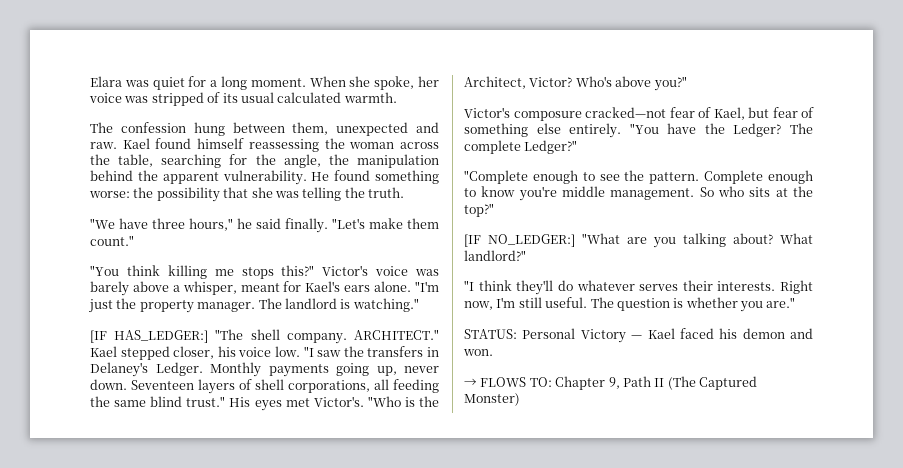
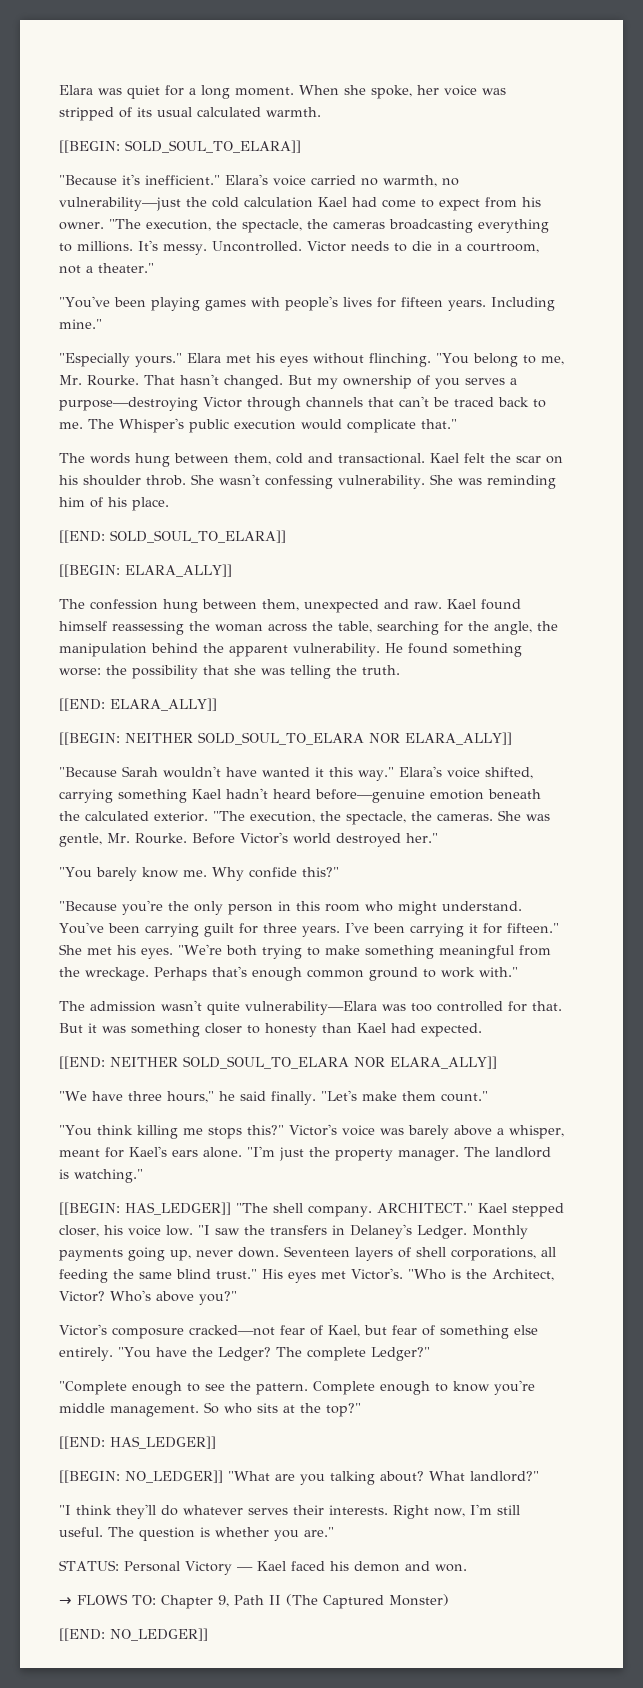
(397, 97) none -> [59,140,301,153] [59,174,459,187] [59,197,541,211] [59,219,549,233] [59,240,539,255] [59,263,154,274] [59,296,555,311] [59,319,102,329] [59,353,564,367] [59,374,517,389] [59,396,546,411] [59,418,457,433] [59,453,563,467] [59,474,556,489] [59,497,169,511] [59,530,286,543] [59,564,232,577] // [[BEGIN: SOLD_SOUL_TO_ELARA]] // "Because it's inefficient." Elara's voice carried no warmth, no vulnerability—just the cold calculation Kael had come to expect from his owner. "The execution, the spectacle, the cameras broadcasting everything to millions. It's messy. Uncontrolled. Victor needs to die in a courtroom, not a theater." // "You've been playing games with people's lives for fifteen years. Including mine." // "Especially yours." Elara met his eyes without flinching. "You belong to me, Mr. Rourke. That hasn't changed. But my ownership of you serves a purpose—destroying Victor through channels that can't be traced back to me. The Whisper's public execution would complicate that." // The words hung between them, cold and transactional. Kael felt the scar on his shoulder throb. She wasn't confessing vulnerability. She was reminding him of his place. // [[END: SOLD_SOUL_TO_ELARA]] // [[BEGIN: ELARA_ALLY]]
(404, 192) none -> [59,698,217,711] [59,732,512,745] [59,766,533,781] [59,788,541,803] [59,810,550,825] [59,832,438,847] [59,867,339,881] [59,900,522,915] [59,922,559,937] [59,944,551,959] [59,966,518,981] [59,1000,562,1015] [59,1023,482,1037] [59,1056,497,1069] // [[END: ELARA_ALLY]] // [[BEGIN: NEITHER SOLD_SOUL_TO_ELARA NOR ELARA_ALLY]] // "Because Sarah wouldn't have wanted it this way." Elara's voice shifted, carrying something Kael hadn't heard before—genuine emotion beneath the calculated exterior. "The execution, the spectacle, the cameras. She was gentle, Mr. Rourke. Before Victor's world destroyed her." // "You barely know me. Why confide this?" // "Because you're the only person in this room who might understand. You've been carrying guilt for three years. I've been carrying it for fifteen." She met his eyes. "We're both trying to make something meaningful from the wreckage. Perhaps that's enough common ground to work with." // The admission wasn't quite vulnerability—Elara was too controlled for that. But it was something closer to honesty than Kael had expected. // [[END: NEITHER SOLD_SOUL_TO_ELARA NOR ELARA_ALLY]]
[90,330,209,343] [IF HAS_LEDGER:] -> [59,1202,231,1215] [[BEGIN: HAS_LEDGER]]
[464,234,575,247] [IF NO_LEDGER:] -> [59,1436,216,1449] [59,1470,223,1483] [[END: HAS_LEDGER]] // [[BEGIN: NO_LEDGER]]
(520, 399) none -> [59,1628,208,1641] // [[END: NO_LEDGER]]

